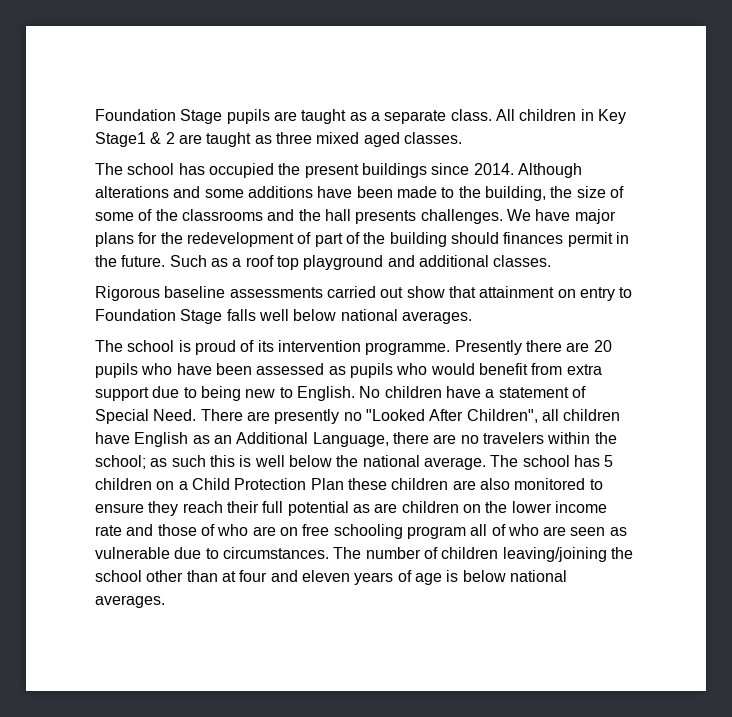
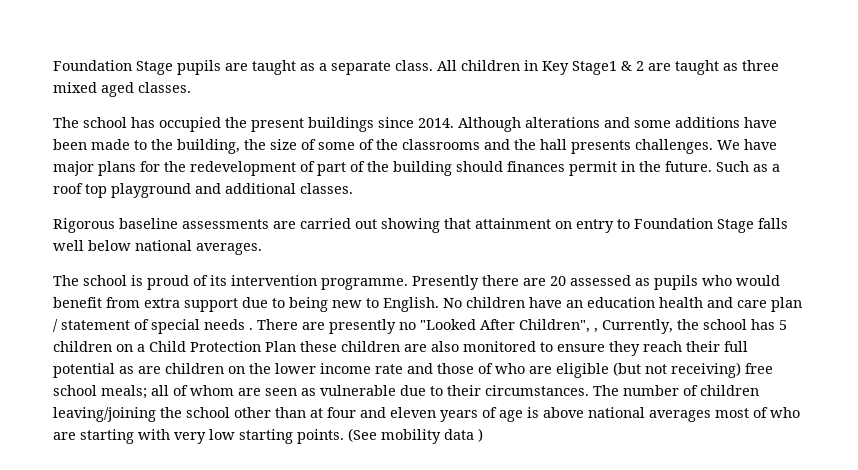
(323, 292) none -> [273,221,296,229] are
[406,286,445,298] show -> [381,218,440,233] showing
[95,363,252,378] pupils who have been -> (566, 281) none
[485,386,586,398] [95,409,197,424] a statement of Special Need. -> [566,297,802,312] [53,319,253,334] an education health and care plan / statement of special needs .
[541,409,621,421] [95,432,617,447] [95,455,519,470] all children have English as an Additional Language, there are no travelers within the school; as such this is well below the national average. The -> [594,319,699,334] , Currently, the
[279,524,466,539] on free schooling program -> [556,362,773,378] [53,385,147,399] eligible (but not receiving) free school meals;
[507,524,539,536] who -> [190,385,234,396] whom
(219, 553) none -> [447,385,481,396] their
[462,570,567,582] [95,595,165,608] below national averages. -> [543,407,800,422] [53,428,483,444] above national averages most of who are starting with very low starting points. (See mobility data )

